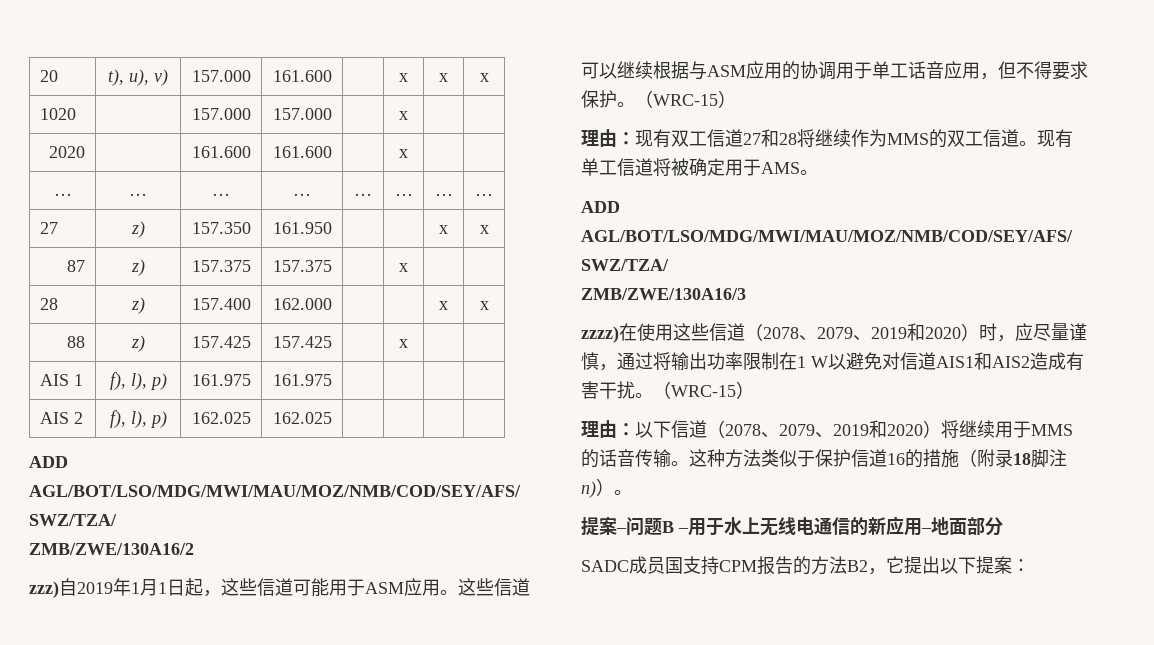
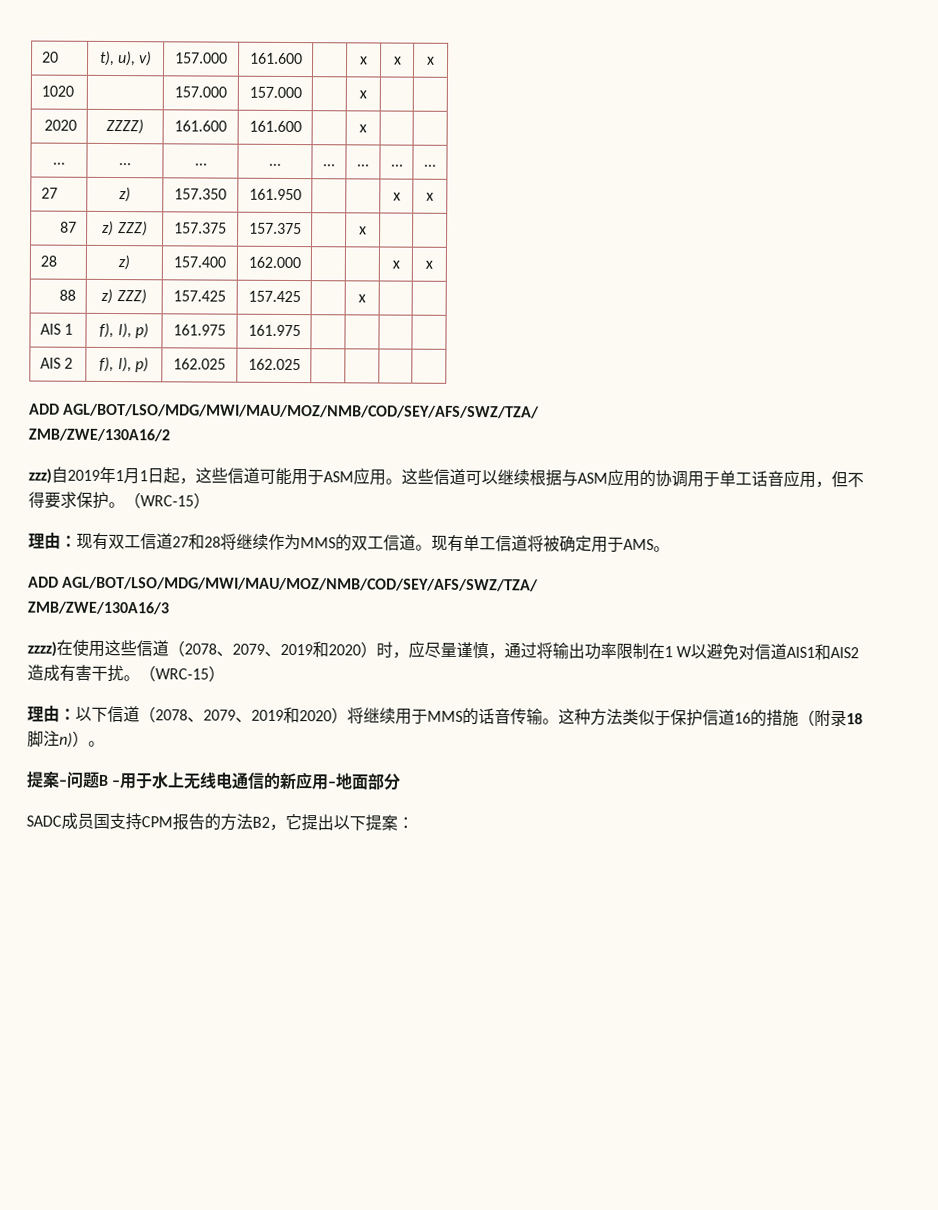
(86, 152) none -> [106,118,144,135] ZZZZ)
(145, 267) none -> [117,221,148,237] ZZZ)
(145, 343) none -> [116,289,147,305] ZZZ)

